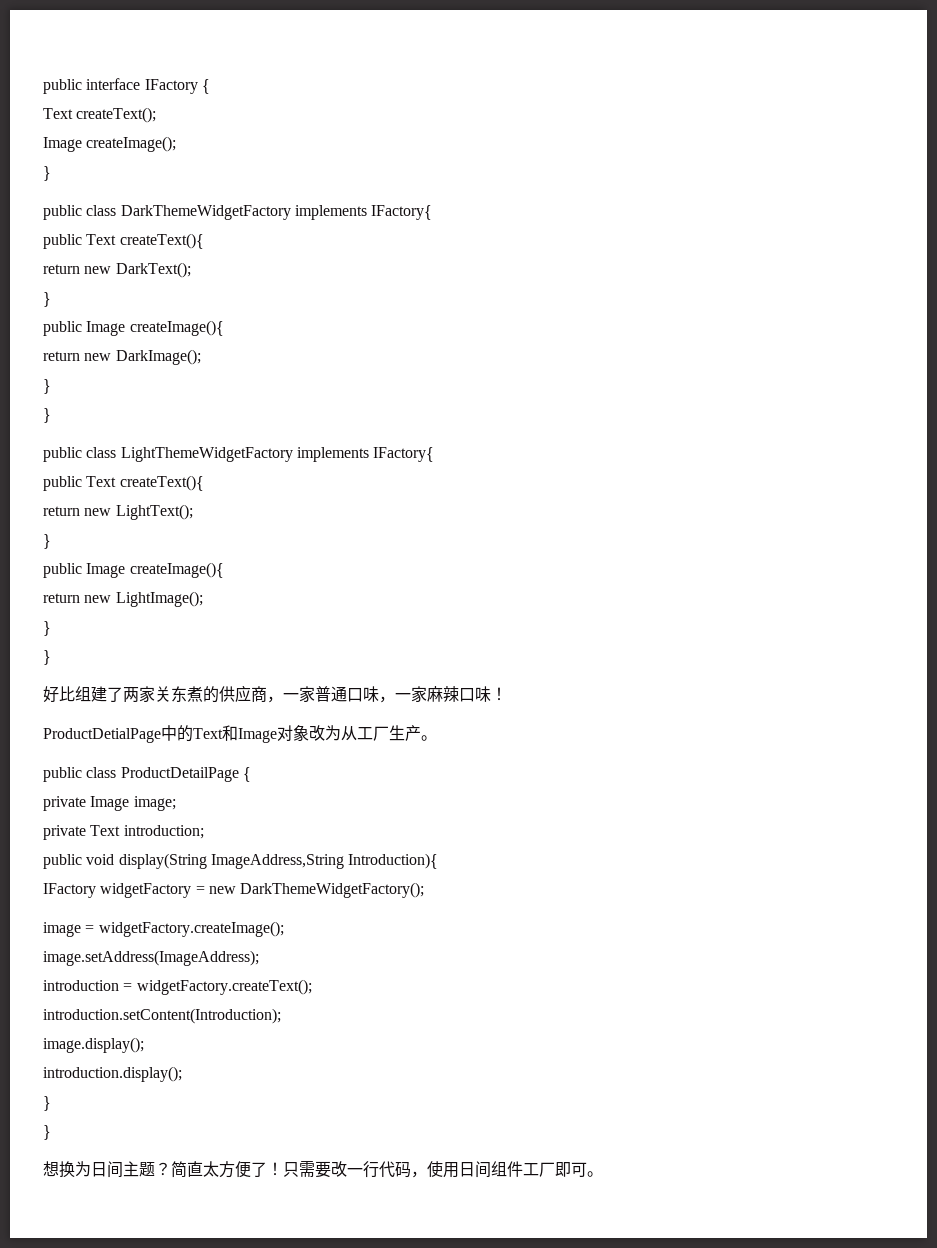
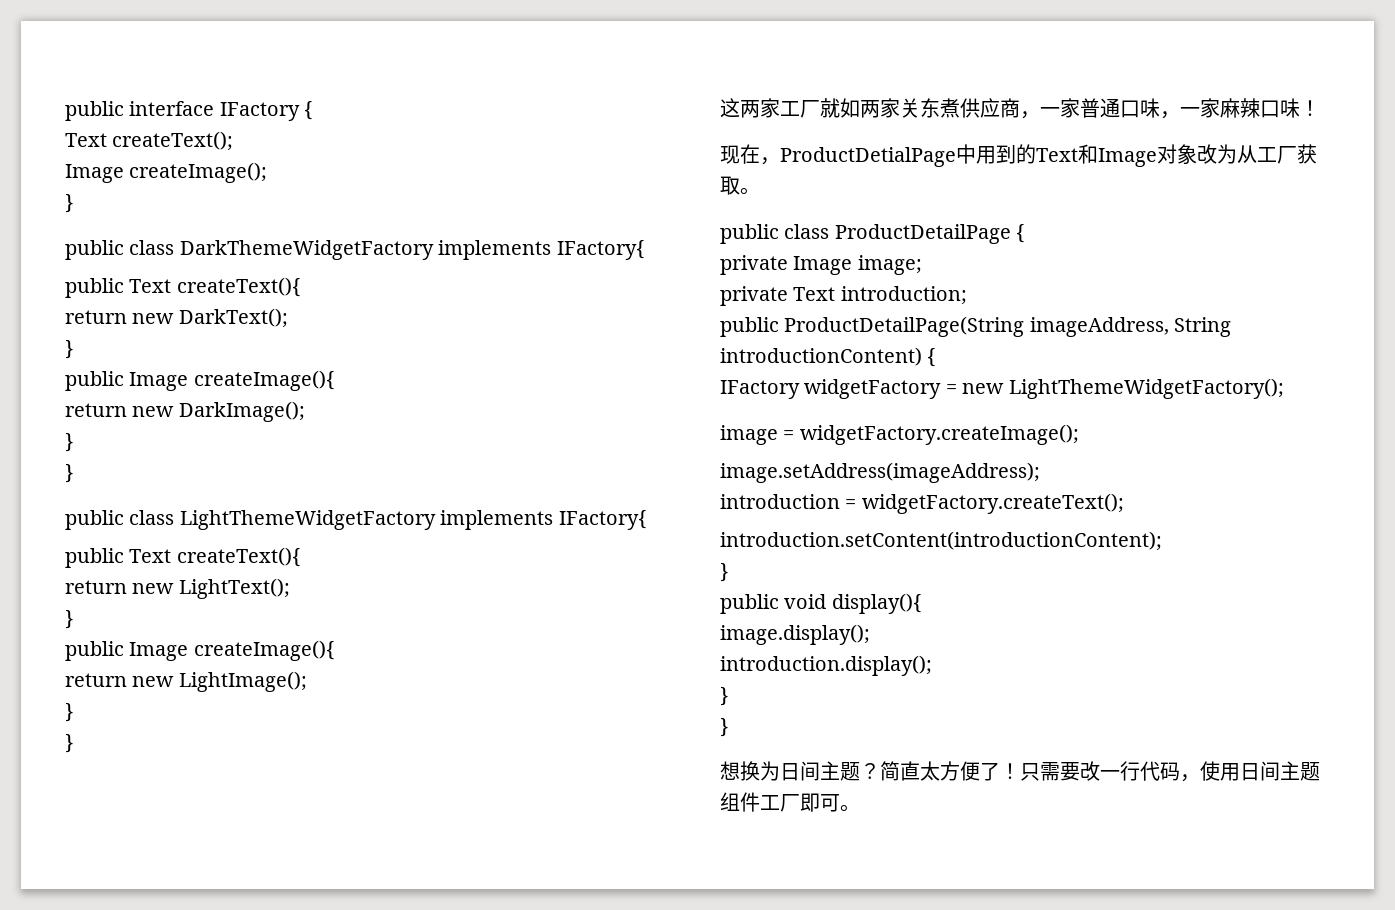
[43,686,123,703] 好比组建了 -> [720,98,860,118] 这两家工厂就如
[203,686,219,703] 的 -> (960, 108) none
[43,725,177,743] ProductDetialPage中 -> [720,144,1016,167] 现在，ProductDetialPage中用到
[389,725,421,741] 生产 -> [1297,144,1317,164] [720,176,740,195] 获取
[86,853,439,869] void display(String ImageAddress,String Introduction){ -> [784,316,1232,337] [720,347,937,367] ProductDetailPage(String imageAddress, String introductionContent) {
[240,882,425,898] DarkThemeWidgetFactory(); -> [1008,378,1284,399] LightThemeWidgetFactory();
[43,950,259,966] image.setAddress(ImageAddress); -> [720,462,1040,483] image.setAddress(imageAddress);
[43,1008,281,1024] introduction.setContent(Introduction); -> [720,531,1162,551] [720,563,729,582] [720,593,922,614] introduction.setContent(introductionContent); // } // public void display(){
(491, 1169) none -> [1280,761,1320,781] 主题

